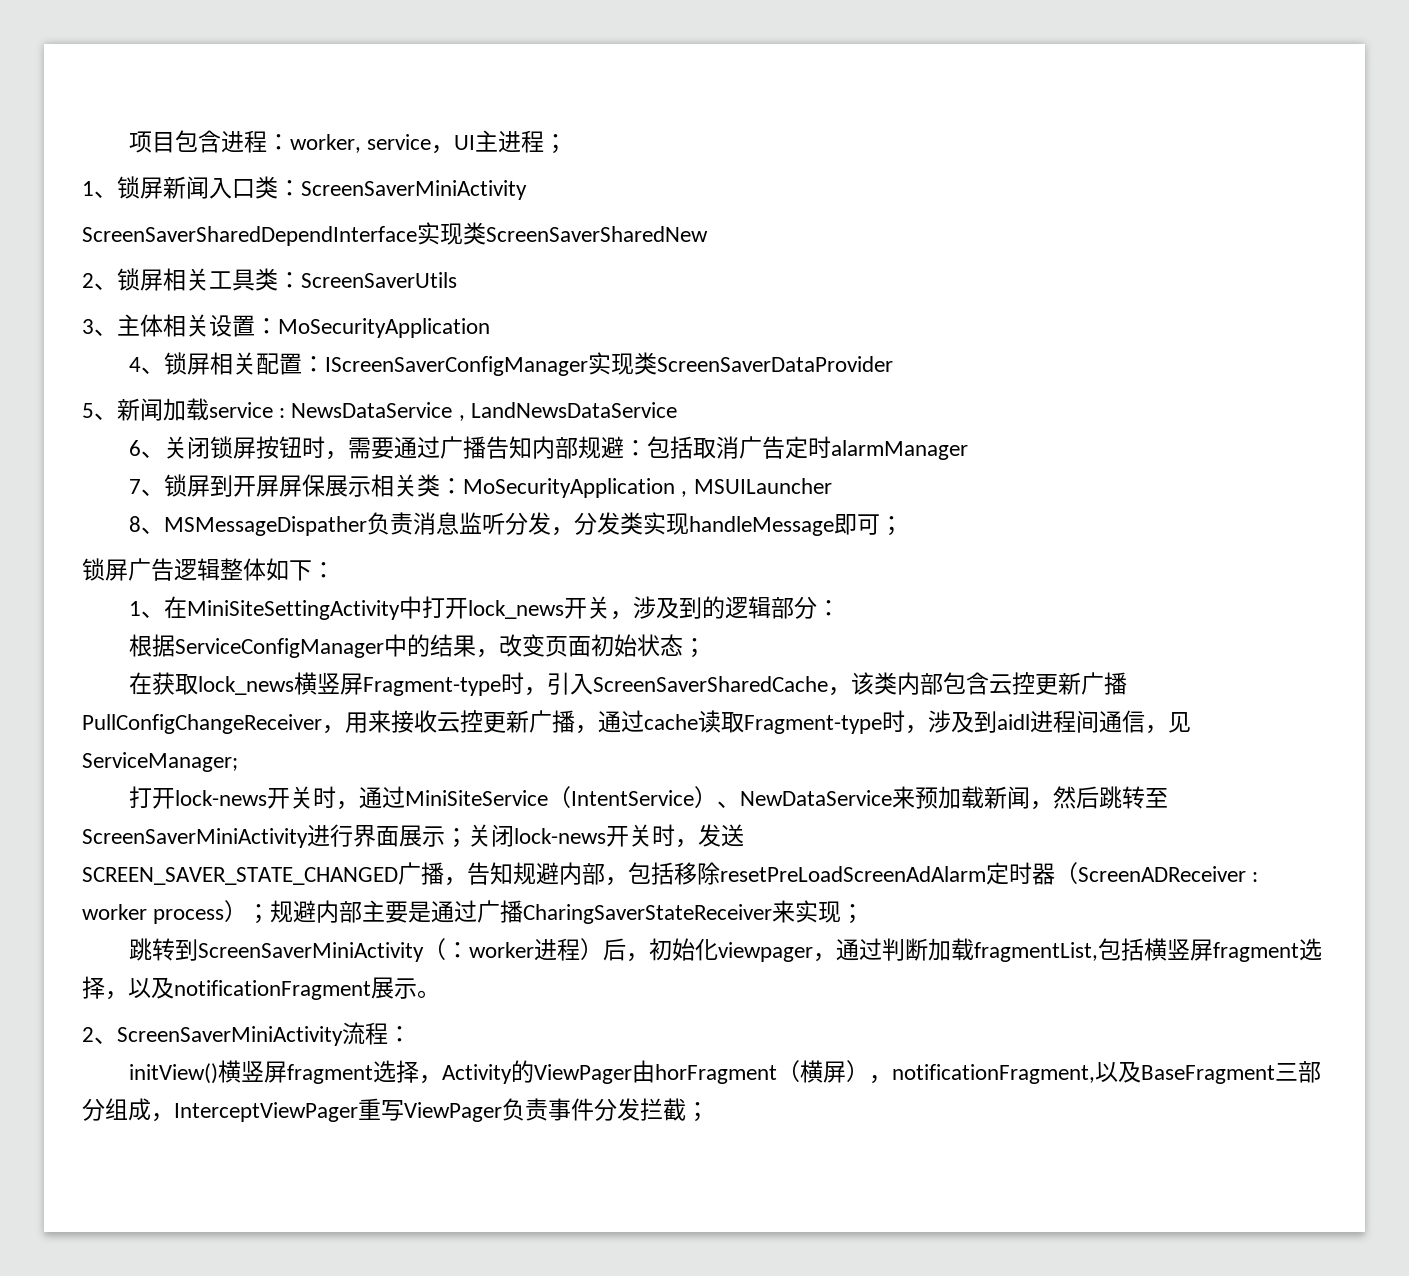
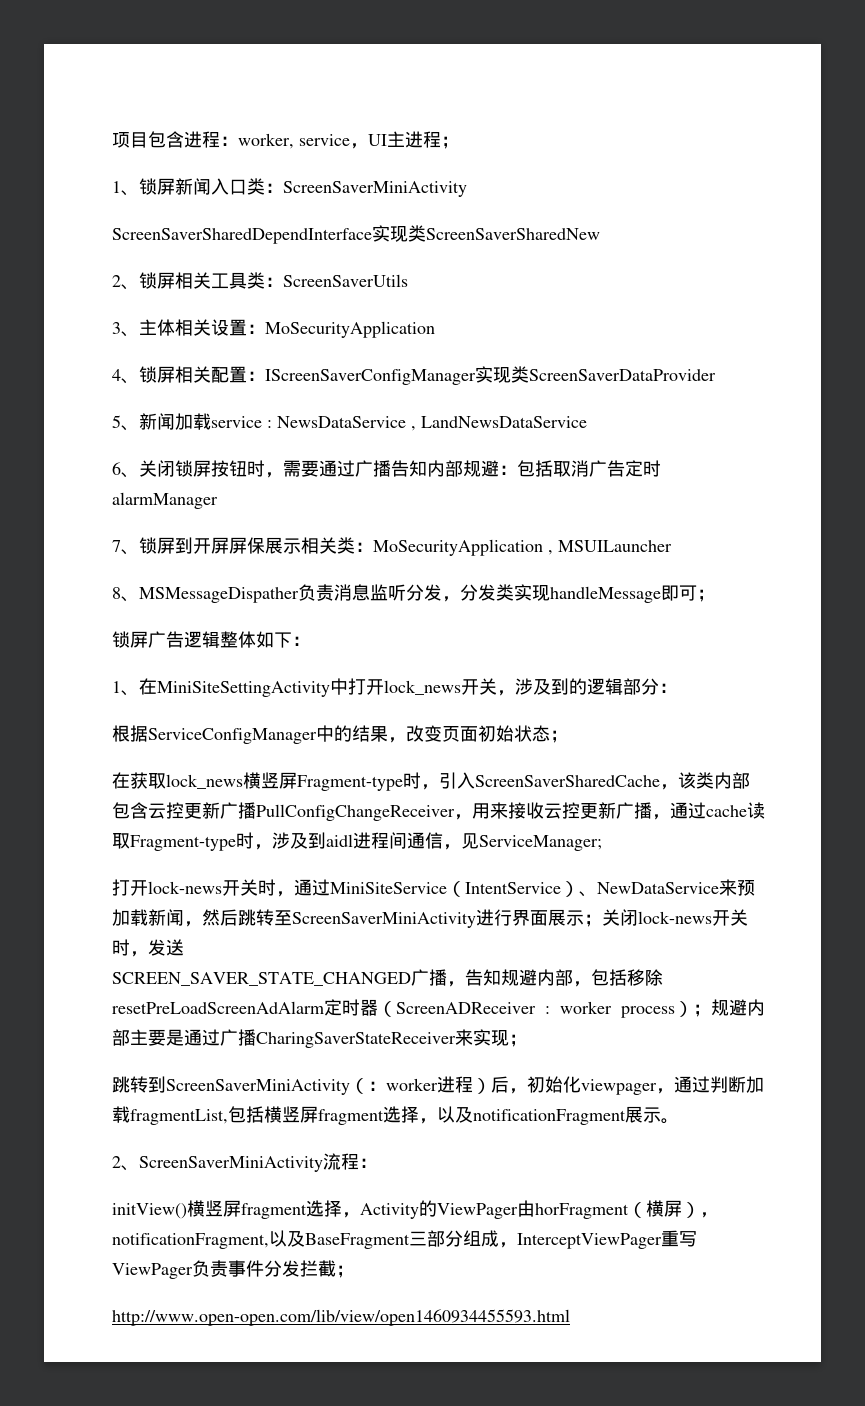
(709, 1112) none -> [112,1309,570,1326] // http://www.open-open.com/lib/view/open1460934455593.html

